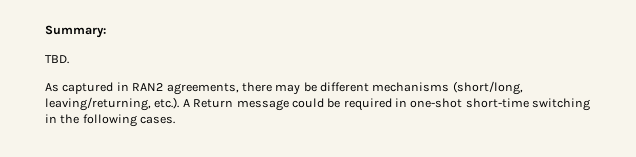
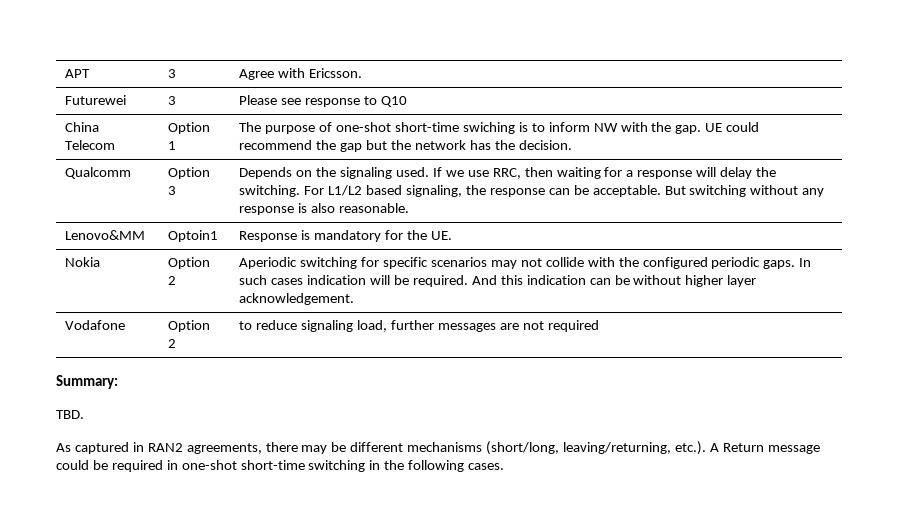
(45, 31) none -> [65,69,91,78] [168,69,177,78] [239,68,363,80] [65,95,127,105] [168,96,177,105] [239,95,408,107] [65,122,100,132] [65,140,116,150] [168,122,211,134] [168,141,177,150] [239,122,760,134] [239,140,572,152] [65,167,132,179] [168,167,211,179] [168,186,177,195] [239,167,777,179] [239,185,825,197] [239,203,410,215] [65,230,146,240] [168,230,219,242] [239,230,452,242] [65,257,101,267] [168,257,211,269] [168,276,177,285] [239,257,812,269] [239,275,757,287] [239,293,355,305] [65,320,126,330] [168,320,211,332] [168,339,177,348] [239,320,599,332] APT | 3 | Agree with Ericsson. // Futurewei | 3 | Please see response to Q10 // China Telecom | Option 1 | The purpose of one-shot short-time swiching is to inform NW with the gap. UE could recommend the gap but the network has the decision. // Qualcomm | Option 3 | Depends on the signaling used. If we use RRC, then waiting for a response will delay the switching. For L1/L2 based signaling, the response can be acceptable. But switching without any response is also reasonable. // Lenovo&MM | Optoin1 | Response is mandatory for the UE. // Nokia | Option 2 | Aperiodic switching for specific scenarios may not collide with the configured periodic gaps. In such cases indication will be required. And this indication can be without higher layer acknowledgement. // Vodafone | Option 2 | to reduce signaling load, further messages are not required //

